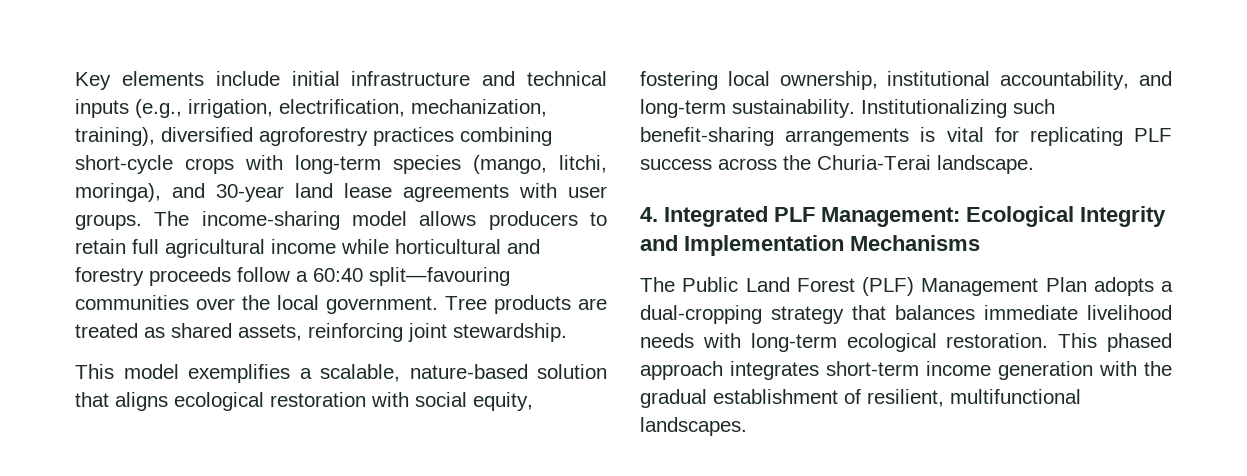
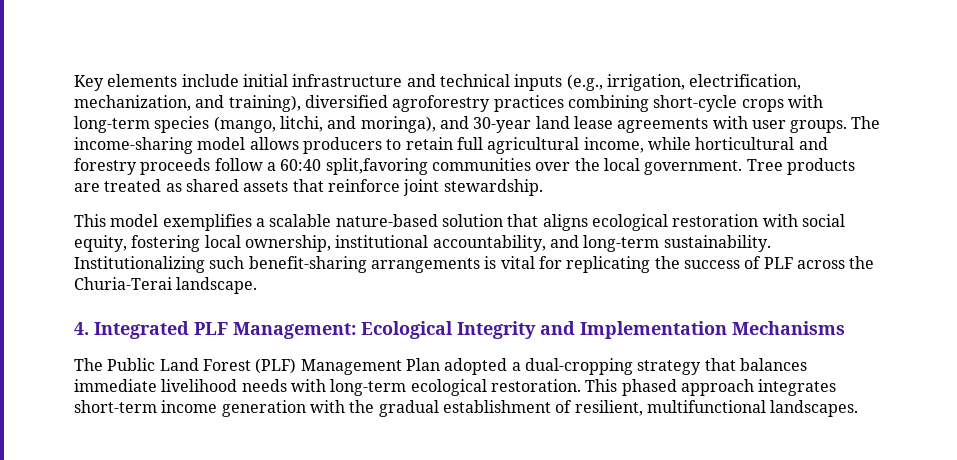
(547, 108) none -> [195,95,225,108] and
(607, 164) none -> [327,116,357,129] and
[271,239,336,254] income -> [583,137,644,153] income,
[369,267,510,286] split—favouring -> [325,158,428,175] split,favoring
[238,323,403,342] assets, reinforcing -> [243,179,400,192] assets that reinforce
[320,364,400,382] scalable, -> [269,214,332,227] scalable
[1134,128,1172,142] [640,159,712,170] PLF success -> [654,256,793,269] the success of PLF
[1093,277,1154,296] adopts -> [444,358,508,375] adopted

